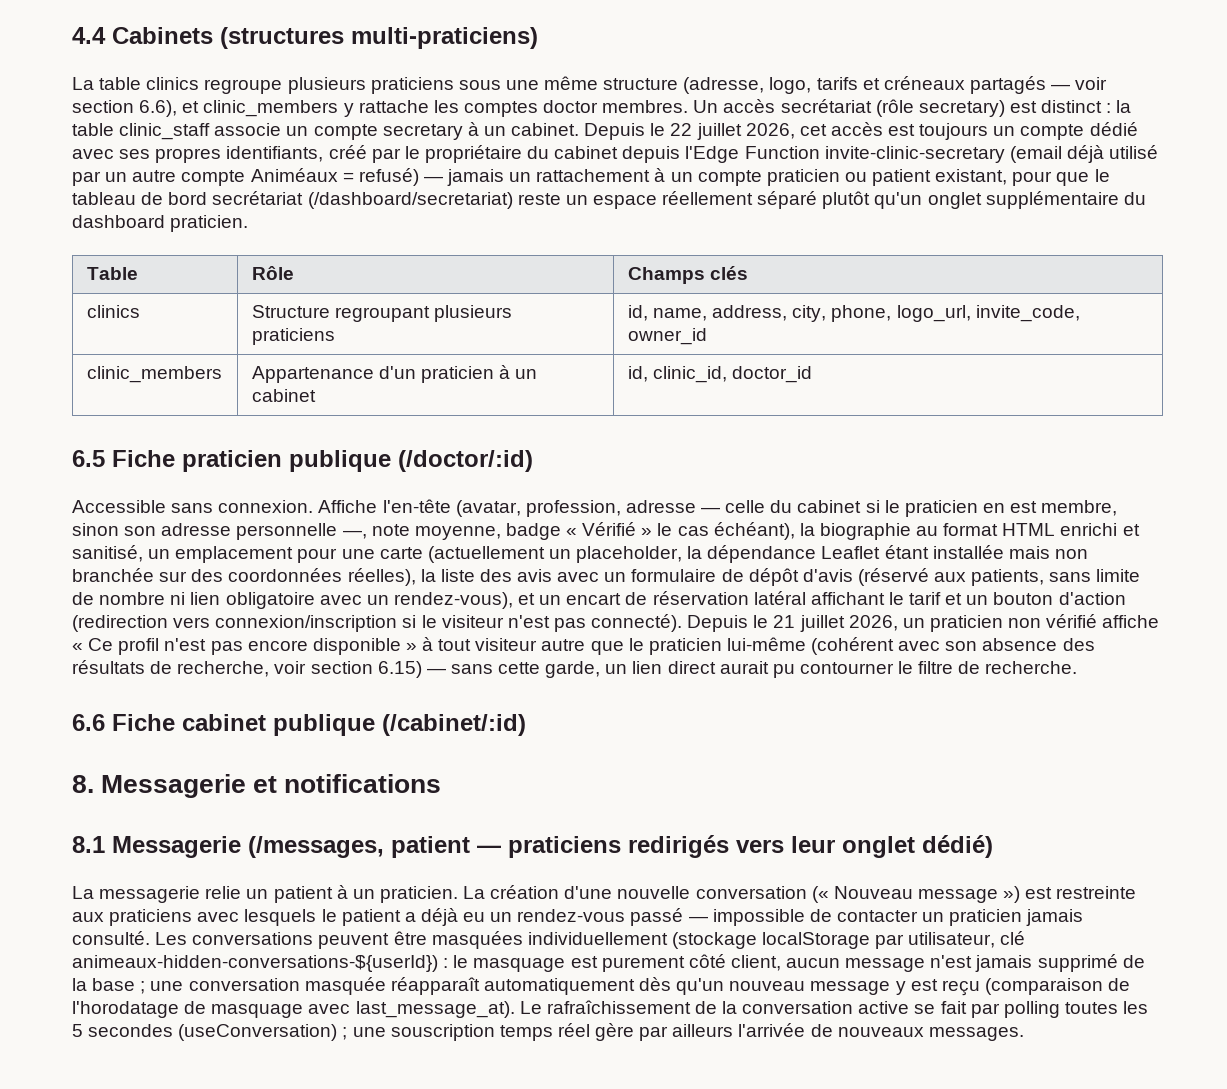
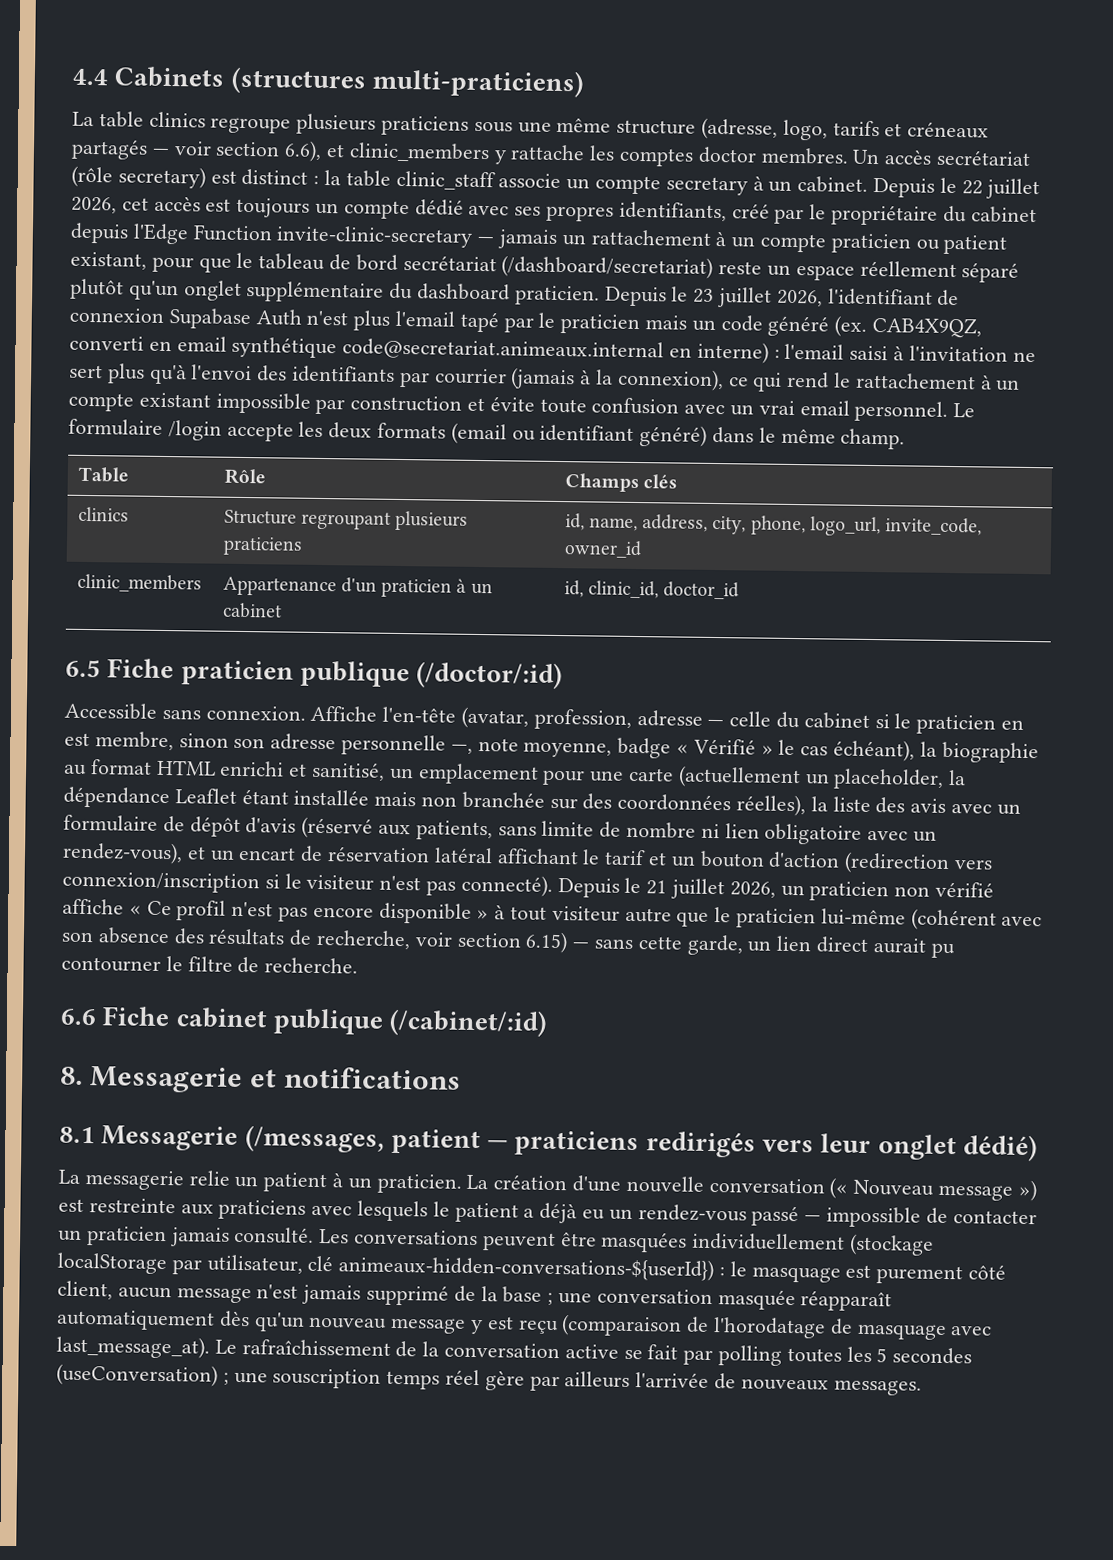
[1009,145,1159,163] [72,168,419,186] (email déjà utilisé par un autre compte Animéaux = refusé) -> (474, 236) none
(249, 223) none -> [604,286,960,308] [69,307,983,339] [69,335,1036,364] [69,363,1021,392] [68,392,976,422] [68,418,906,450] Depuis le 23 juillet 2026, l'identifiant de connexion Supabase Auth n'est plus l'email tapé par le praticien mais un code généré (ex. CAB4X9QZ, converti en email synthétique code@secretariat.animeaux.internal en interne) : l'email saisi à l'invitation ne sert plus qu'à l'envoi des identifiants par courrier (jamais à la connexion), ce qui rend le rattachement à un compte existant impossible par construction et évite toute confusion avec un vrai email personnel. Le formulaire /login accepte les deux formats (email ou identifiant généré) dans le même champ.

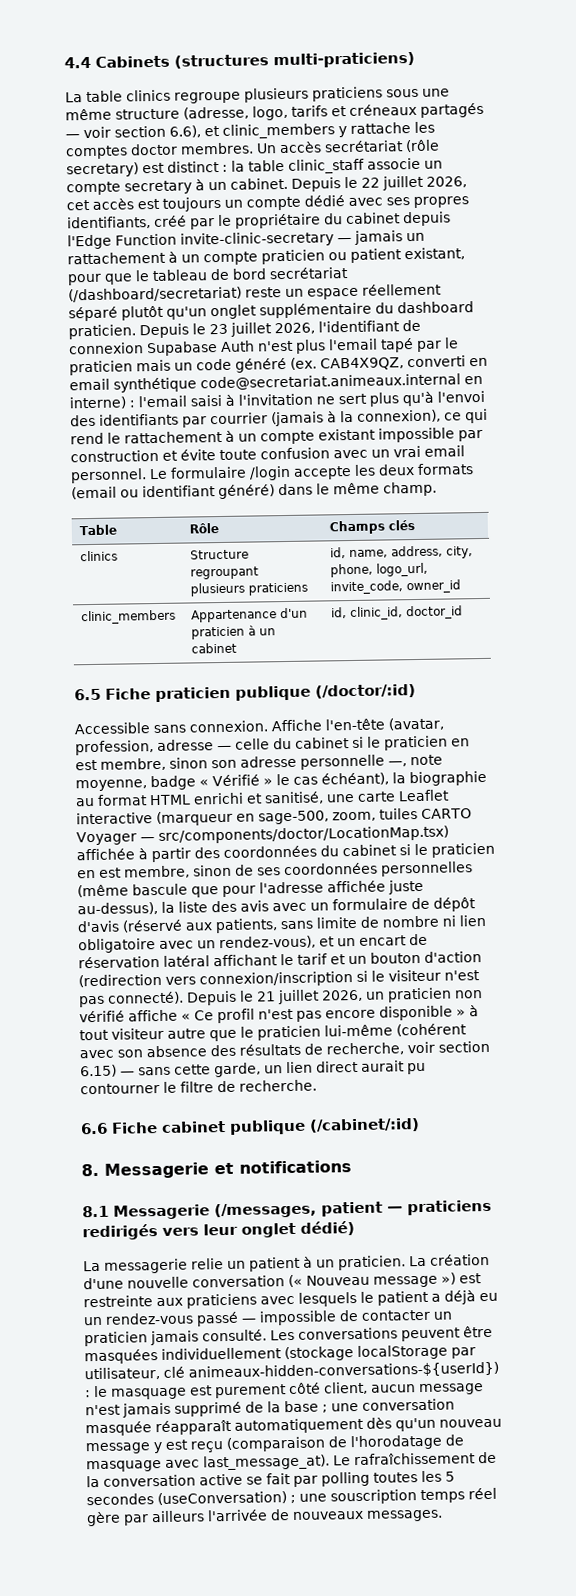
[389,763,967,790] [63,786,807,817] un emplacement pour une carte (actuellement un placeholder, la dépendance Leaflet étant installée mais non branchée sur des coordonnées réelles), -> [326,789,450,803] [76,808,472,827] [76,825,449,846] [76,842,495,863] [77,861,473,879] [77,879,424,898] [77,902,158,916] une carte Leaflet interactive (marqueur en sage-500, zoom, tuiles CARTO Voyager — src/components/doctor/LocationMap.tsx) affichée à partir des coordonnées du cabinet si le praticien en est membre, sinon de ses coordonnées personnelles (même bascule que pour l'adresse affichée juste au-dessus),

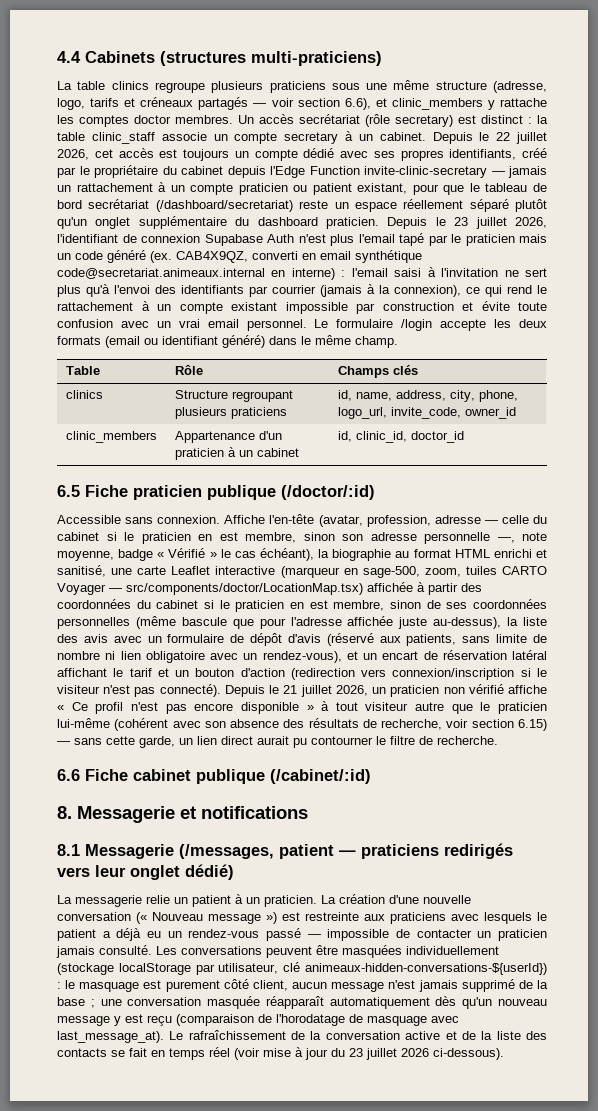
[246,1470,455,1487] [86,1487,497,1506] [86,1509,443,1527] se fait par polling toutes les 5 secondes (useConversation) ; une souscription temps réel gère par ailleurs l'arrivée de nouveaux messages. -> [445,1031,548,1040] [57,1047,504,1060] et de la liste des contacts se fait en temps réel (voir mise à jour du 23 juillet 2026 ci-dessous).

